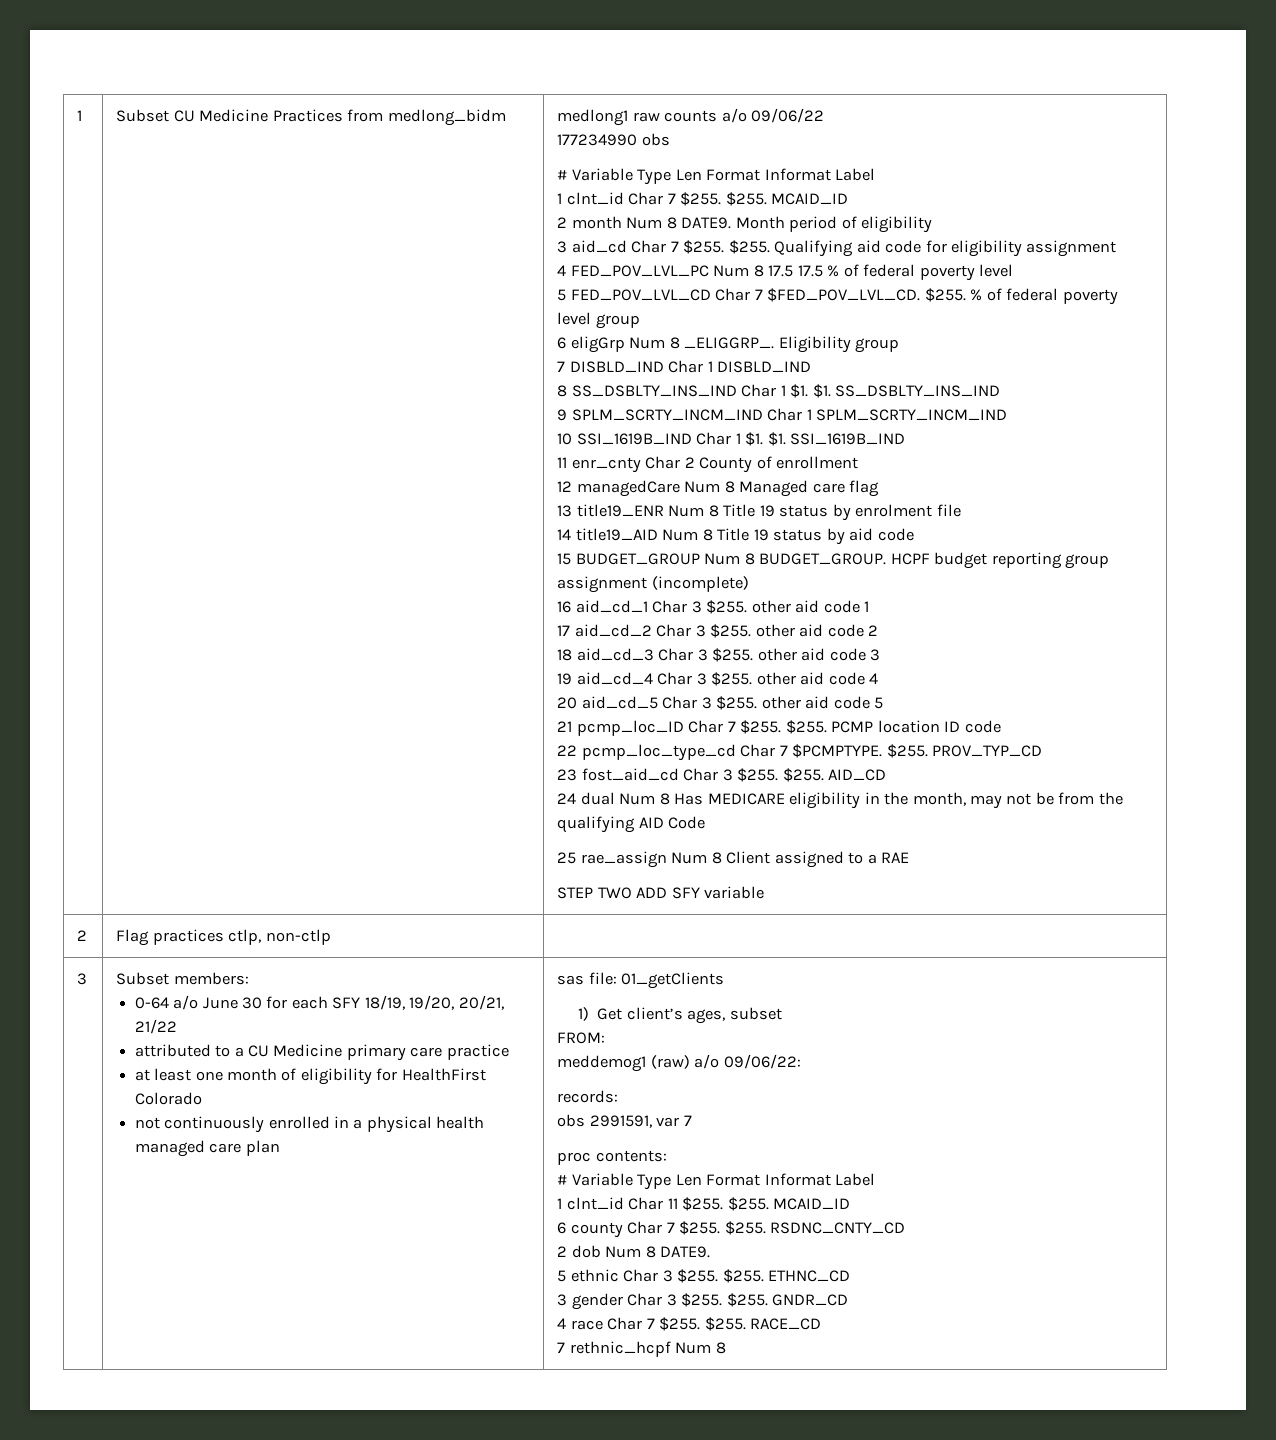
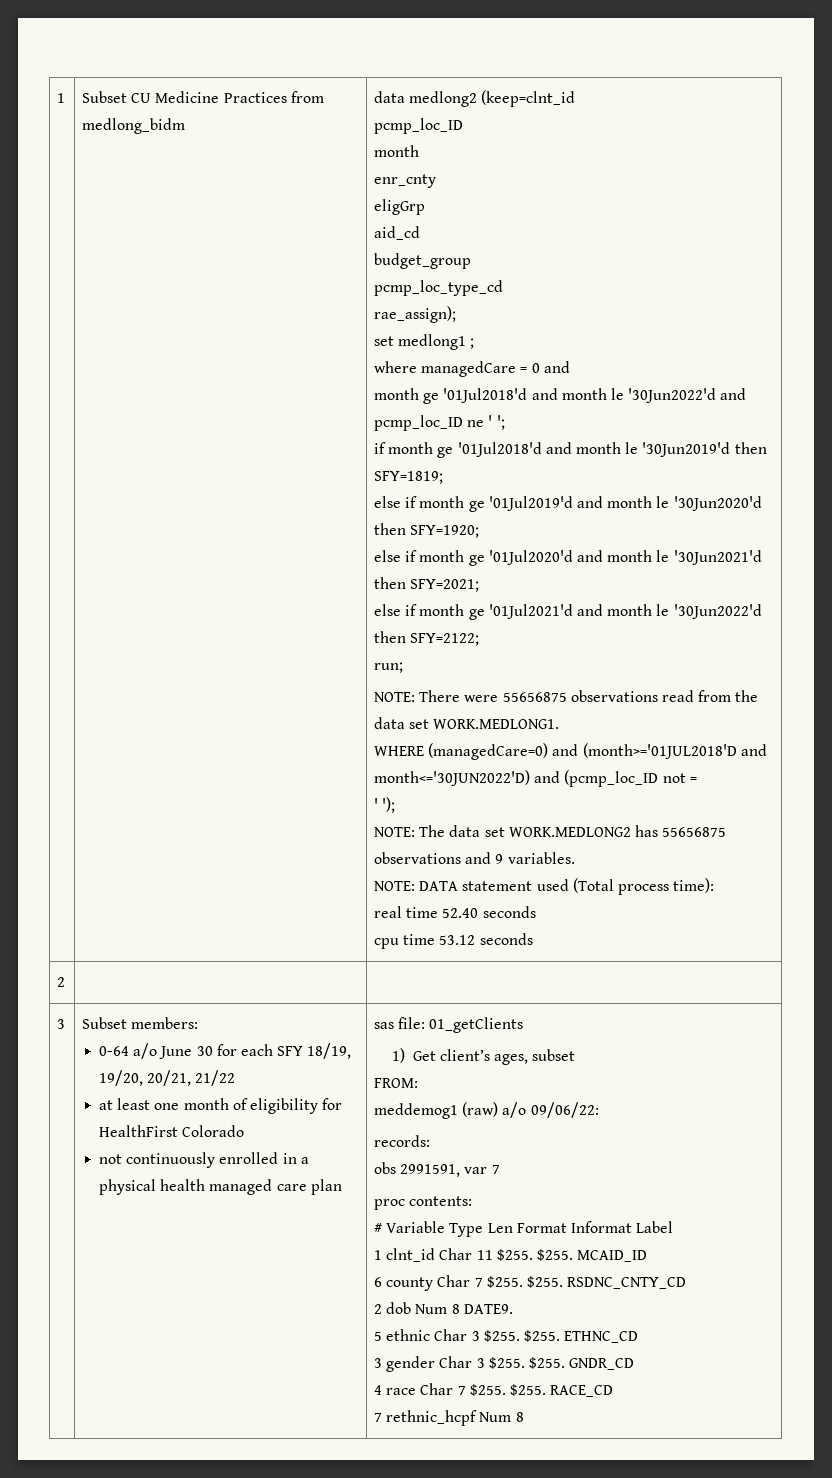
[557,108,825,126] [557,133,670,146] [557,168,876,185] [557,192,849,206] [557,216,933,233] [557,240,1117,257] [557,264,1013,281] [557,288,1118,305] [557,312,640,329] [557,336,900,353] [557,360,812,373] [557,384,1001,398] [557,408,1008,421] [557,432,906,446] [557,456,859,473] [557,480,880,497] [557,504,961,521] [557,528,914,545] [557,552,1110,569] [557,576,749,593] [557,600,870,614] [557,624,879,638] [557,648,881,662] [557,672,879,686] [557,696,884,710] [557,720,1001,736] [557,744,1043,761] [557,768,887,782] [557,792,1123,809] [557,816,706,833] [557,851,910,868] [557,886,765,899] [77,930,88,941] [116,929,331,946] medlong1 raw counts a/o 09/06/22 // 177234990 obs // # Variable Type Len Format Informat Label // 1 clnt_id Char 7 $255. $255. MCAID_ID // 2 month Num 8 DATE9. Month period of eligibility // 3 aid_cd Char 7 $255. $255. Qualifying aid code for eligibility assignment // 4 FED_POV_LVL_PC Num 8 17.5 17.5 % of federal poverty level // 5 FED_POV_LVL_CD Char 7 $FED_POV_LVL_CD. $255. % of federal poverty level group // 6 eligGrp Num 8 _ELIGGRP_. Eligibility group // 7 DISBLD_IND Char 1 DISBLD_IND // 8 SS_DSBLTY_INS_IND Char 1 $1. $1. SS_DSBLTY_INS_IND // 9 SPLM_SCRTY_INCM_IND Char 1 SPLM_SCRTY_INCM_IND // 10 SSI_1619B_IND Char 1 $1. $1. SSI_1619B_IND // 11 enr_cnty Char 2 County of enrollment // 12 managedCare Num 8 Managed care flag // 13 title19_ENR Num 8 Title 19 status by enrolment file // 14 title19_AID Num 8 Title 19 status by aid code // 15 BUDGET_GROUP Num 8 BUDGET_GROUP. HCPF budget reporting group assignment (incomplete) // 16 aid_cd_1 Char 3 $255. other aid code 1 // 17 aid_cd_2 Char 3 $255. other aid code 2 // 18 aid_cd_3 Char 3 $255. other aid code 3 // 19 aid_cd_4 Char 3 $255. other aid code 4 // 20 aid_cd_5 Char 3 $255. other aid code 5 // 21 pcmp_loc_ID Char 7 $255. $255. PCMP location ID code // 22 pcmp_loc_type_cd Char 7 $PCMPTYPE. $255. PROV_TYP_CD // 23 fost_aid_cd Char 3 $255. $255. AID_CD // 24 dual Num 8 Has MEDICARE eligibility in the month, may not be from the qualifying AID Code // 25 rae_assign Num 8 Client assigned to a RAE // STEP TWO ADD SFY variable // 2 | Flag practices ctlp, non-ctlp -> [374,90,576,107] [374,118,464,134] [374,145,420,157] [374,174,437,188] [374,199,426,215] [374,226,421,240] [374,253,472,269] [374,280,504,296] [374,306,457,323] [374,334,475,350] [374,361,570,377] [374,388,747,404] [374,415,505,431] [374,442,767,458] [374,471,444,484] [374,496,762,512] [374,523,480,538] [374,550,762,566] [374,577,480,592] [374,604,762,620] [374,631,480,646] [374,662,404,673] [374,690,759,702] [374,717,560,729] [374,743,767,760] [374,770,697,787] [374,797,396,813] [374,825,727,837] [374,852,575,864] [374,878,715,895] [374,906,536,918] [374,933,533,949] [57,977,66,987] data medlong2 (keep=clnt_id // pcmp_loc_ID // month // enr_cnty // eligGrp // aid_cd // budget_group // pcmp_loc_type_cd // rae_assign); // set medlong1 ; // where managedCare = 0 and // month ge '01Jul2018'd and month le '30Jun2022'd and pcmp_loc_ID ne ' '; // if month ge '01Jul2018'd and month le '30Jun2019'd then SFY=1819; // else if month ge '01Jul2019'd and month le '30Jun2020'd then SFY=1920; // else if month ge '01Jul2020'd and month le '30Jun2021'd then SFY=2021; // else if month ge '01Jul2021'd and month le '30Jun2022'd then SFY=2122; // run; // NOTE: There were 55656875 observations read from the data set WORK.MEDLONG1. // WHERE (managedCare=0) and (month>='01JUL2018'D and month<='30JUN2022'D) and (pcmp_loc_ID not = // ' '); // NOTE: The data set WORK.MEDLONG2 has 55656875 observations and 9 variables. // NOTE: DATA statement used (Total process time): // real time 52.40 seconds // cpu time 53.12 seconds // 2 |
[134,1044,509,1061] // attributed to a CU Medicine primary care practice -> (236, 1078) none

